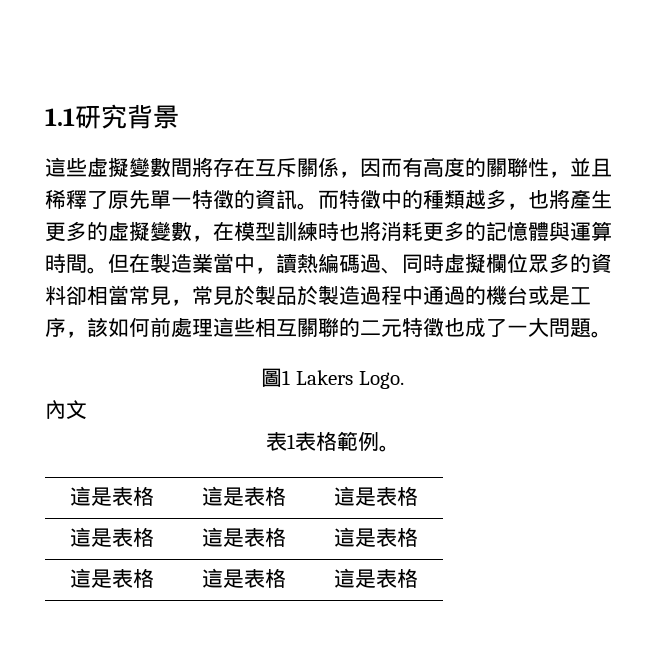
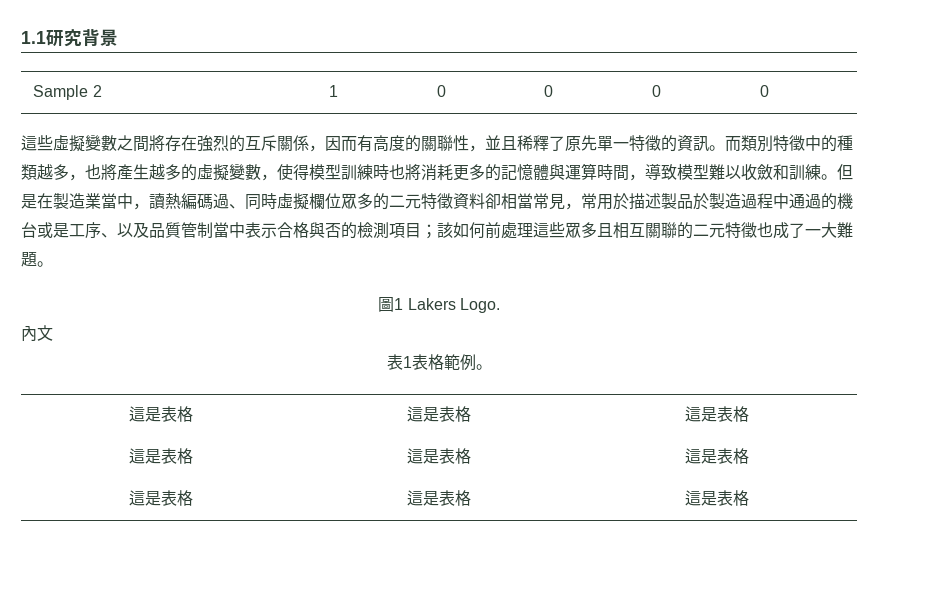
(179, 117) none -> [33,85,102,100] [329,85,339,97] [437,85,447,97] [544,85,554,97] [652,85,662,97] [760,85,770,97] // Sample 2 | 1 | 0 | 0 | 0 | 0
(171, 168) none -> [117,135,133,151] 之
(255, 167) none -> [197,135,245,152] 強烈的
(339, 199) none -> [741,135,773,152] 類別
[45,222,66,242] 更 -> [149,164,165,180] 越
[213,221,234,241] 在 -> [277,164,309,180] 使得
[87,254,129,274] 。但 -> [629,163,853,181] [21,194,37,209] ，導致模型難以收斂和訓練。但是
(591, 263) none -> [389,193,453,209] 二元特徵
[213,285,255,305] 見於 -> [597,193,661,210] 用於描述
[66,331,87,338] ， -> [101,222,437,239] 、以及品質管制當中表示合格與否的檢測項目；
(255, 327) none -> [565,222,613,238] 眾多且
[549,318,570,337] 問 -> [837,222,853,238] 難

